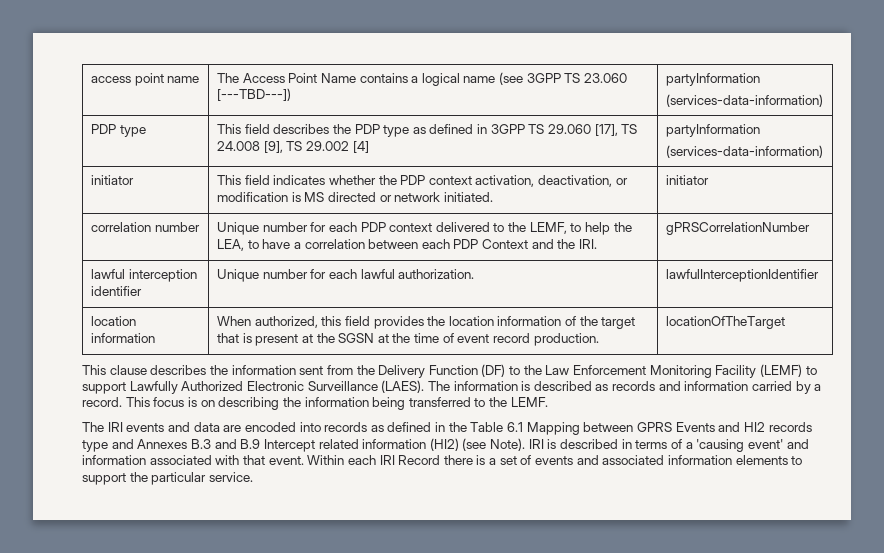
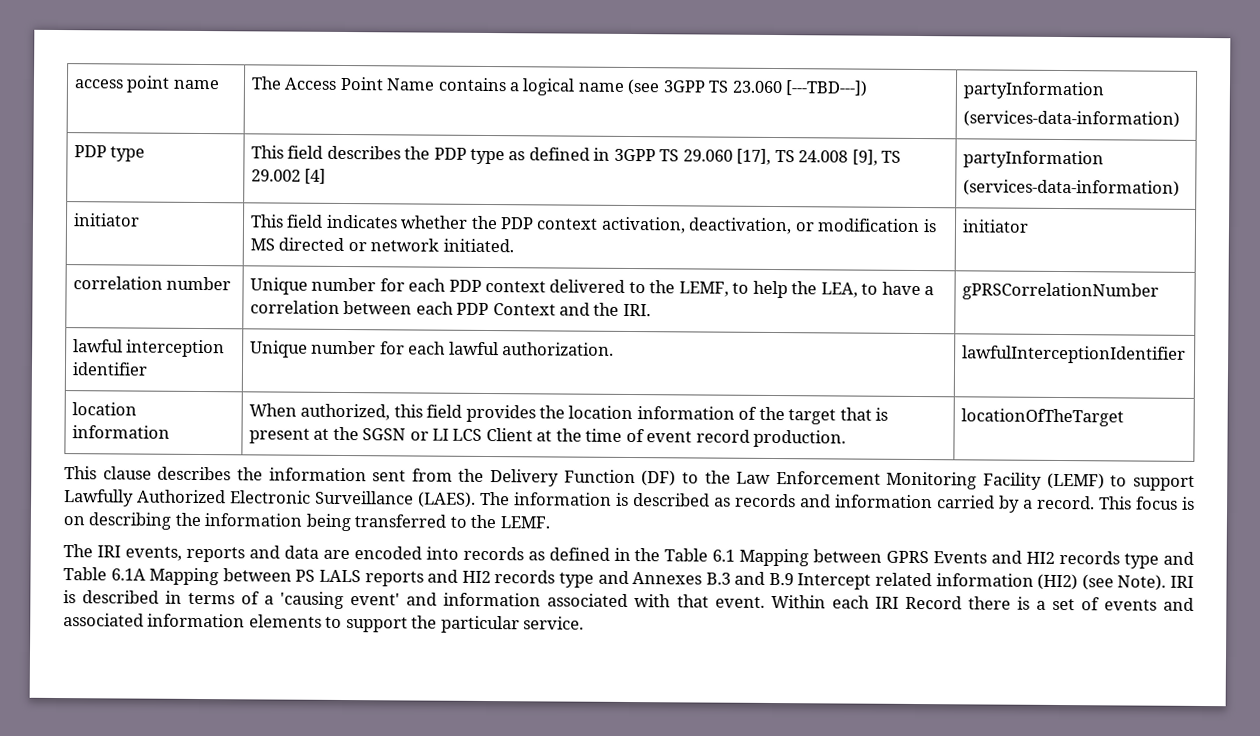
(375, 338) none -> [409,427,533,442] or LI LCS Client
[126,423,165,432] events -> [124,546,245,563] events, reports
(134, 444) none -> [63,567,629,588] Table 6.1A Mapping between PS LALS reports and HI2 records type and

